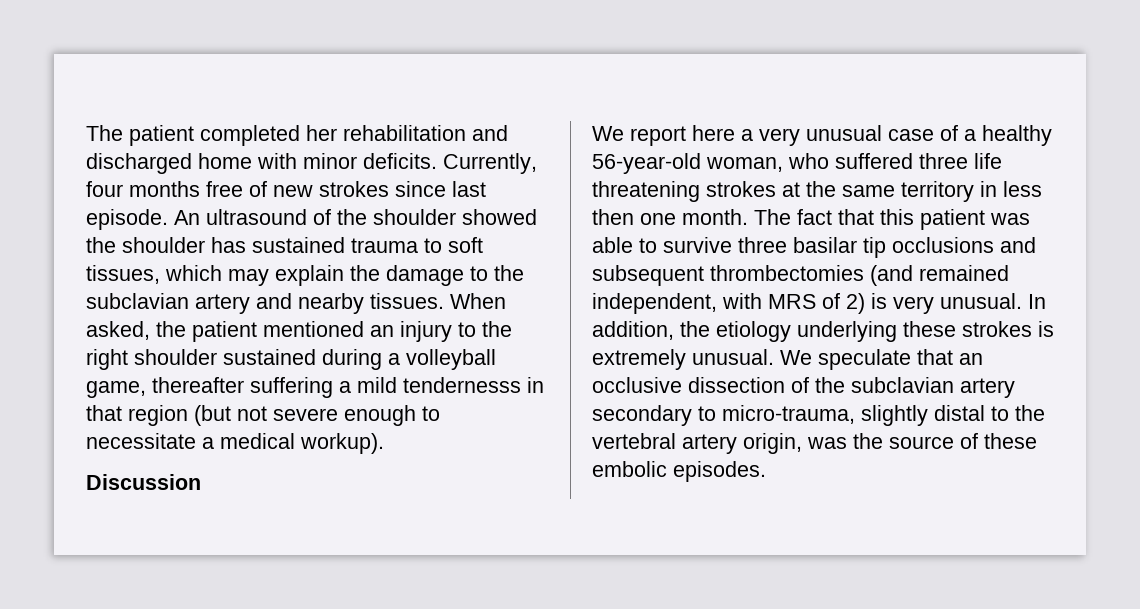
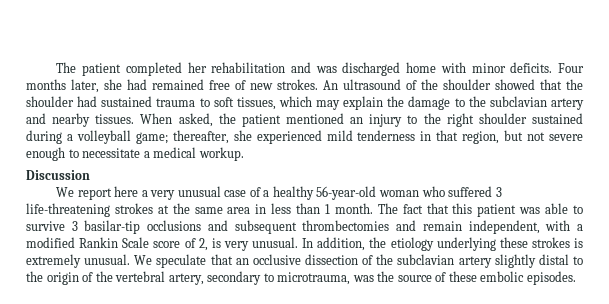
(508, 133) none -> [315,66,337,73] was
[443,153,537,174] [86,181,486,197] [86,209,168,230] Currently, four months free of new strokes since last episode. -> [557,63,584,73] [26,79,318,93] Four months later, she had remained free of new strokes.
[86,237,246,253] the shoulder has -> [540,79,583,90] [26,96,98,107] that the shoulder had
[86,377,544,398] [86,405,231,426] game, thereafter suffering a mild tendernesss in that region (but -> [135,130,524,144] game; thereafter, she experienced mild tenderness in that region, but
[300,433,384,454] workup). -> [198,147,244,161] workup.
[706,157,783,172] woman, -> [378,190,419,197] woman
[919,153,1002,169] [592,181,700,202] three life threatening -> [495,187,502,197] [26,203,110,217] 3 life-threatening
[901,181,974,202] territory -> [227,207,251,214] area
[592,209,676,225] then one -> [296,203,330,214] than 1
[738,237,886,258] three basilar tip -> [71,220,141,234] 3 basilar-tip
[870,265,1009,286] [592,293,865,314] (and remained independent, with MRS of 2) -> [396,220,584,234] [26,237,208,251] and remain independent, with a modified Rankin Scale score of 2,
[592,405,855,426] secondary to micro-trauma, -> (492, 262) none
[592,433,802,454] vertebral artery origin, -> [46,271,351,285] origin of the vertebral artery, secondary to microtrauma,

